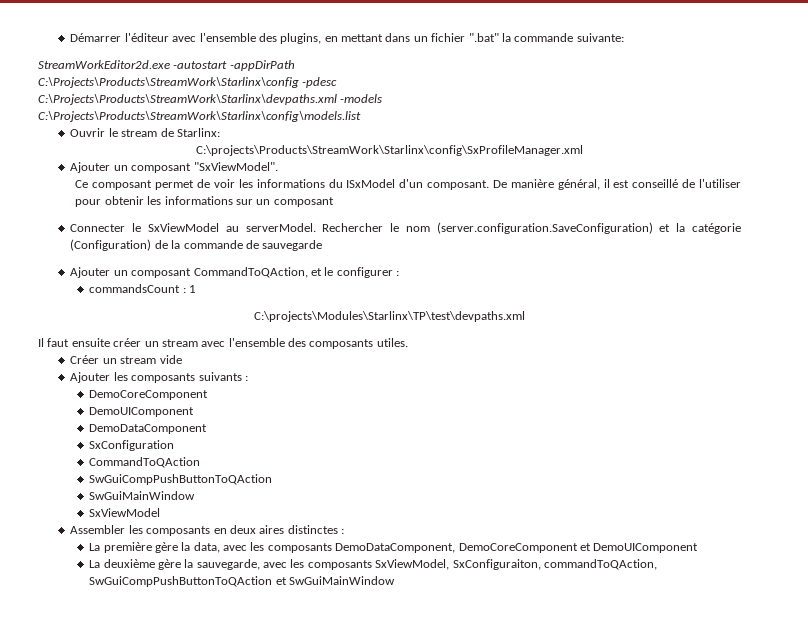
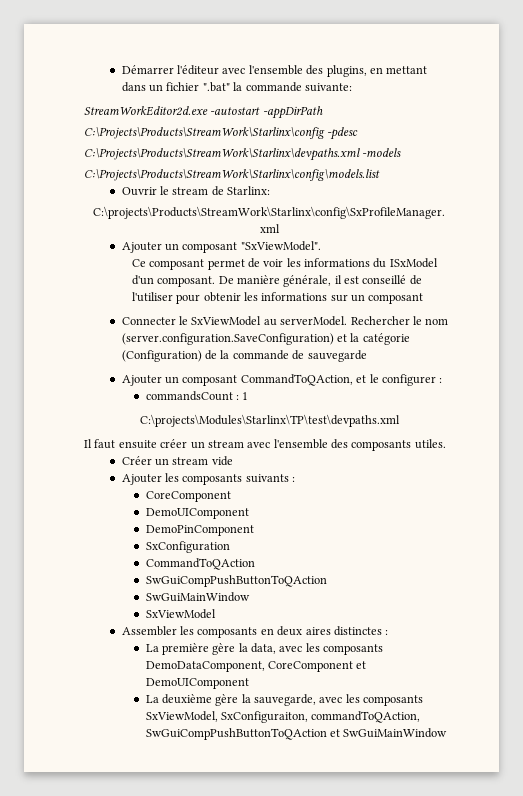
[557,179,600,190] général, -> [283,275,332,287] générale,
[89,390,209,400] [89,407,195,417] [89,424,208,434] DemoCoreComponent // DemoUIComponent // DemoDataComponent -> [145,491,231,502] [145,508,249,519] [145,525,254,536] CoreComponent // DemoUIComponent // DemoPinComponent
[458,543,578,553] DemoCoreComponent -> [267,661,353,672] CoreComponent

